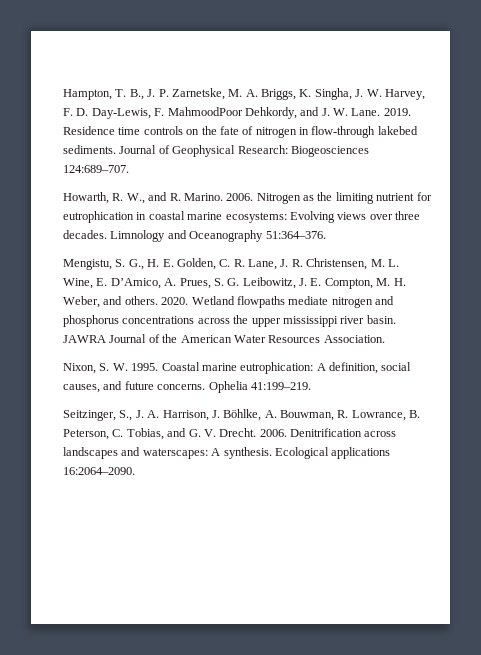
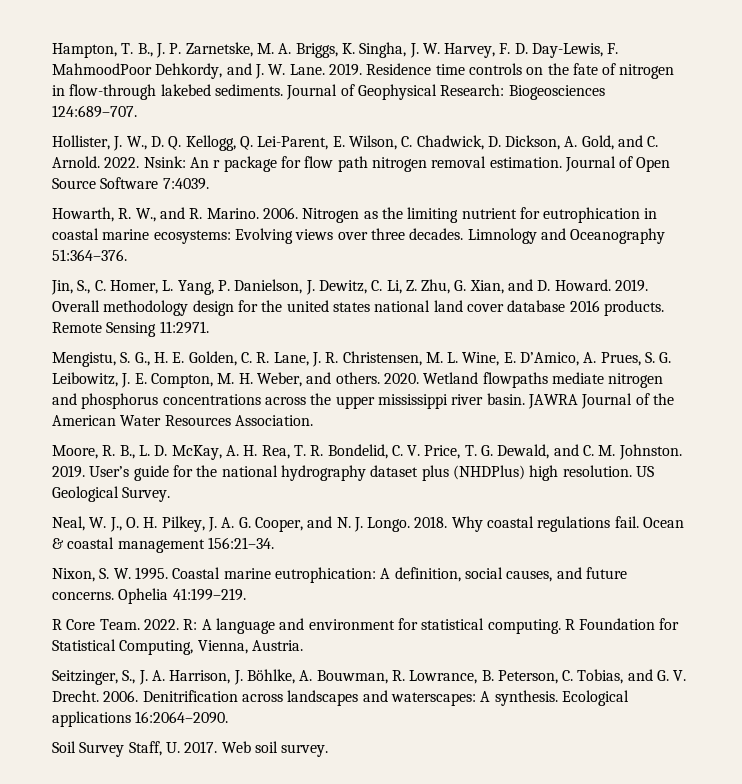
(129, 169) none -> [52,135,659,151] [52,156,671,172] [52,177,209,190] // Hollister, J. W., D. Q. Kellogg, Q. Lei-Parent, E. Wilson, C. Chadwick, D. Dickson, A. Gold, and C. Arnold. 2022. Nsink: An r package for flow path nitrogen removal estimation. Journal of Open Source Software 7:4039.
(326, 235) none -> [51,279,649,295] [52,300,664,316] [52,321,209,337] // Jin, S., C. Homer, L. Yang, P. Danielson, J. Dewitz, C. Li, Z. Zhu, G. Xian, and D. Howard. 2019. Overall methodology design for the united states national land cover database 2016 products. Remote Sensing 11:2971.
(385, 339) none -> [52,444,682,460] [52,465,654,481] [52,486,171,502] [52,516,685,532] [52,537,274,553] // Moore, R. B., L. D. McKay, A. H. Rea, T. R. Bondelid, C. V. Price, T. G. Dewald, and C. M. Johnston. 2019. User’s guide for the national hydrography dataset plus (NHDPlus) high resolution. US Geological Survey. // Neal, W. J., O. H. Pilkey, J. A. G. Cooper, and N. J. Longo. 2018. Why coastal regulations fail. Ocean & coastal management 156:21–34.
(311, 386) none -> [52,618,680,634] [52,639,303,655] // R Core Team. 2022. R: A language and environment for statistical computing. R Foundation for Statistical Computing, Vienna, Austria.
(135, 471) none -> [52,741,329,757] // Soil Survey Staff, U. 2017. Web soil survey.

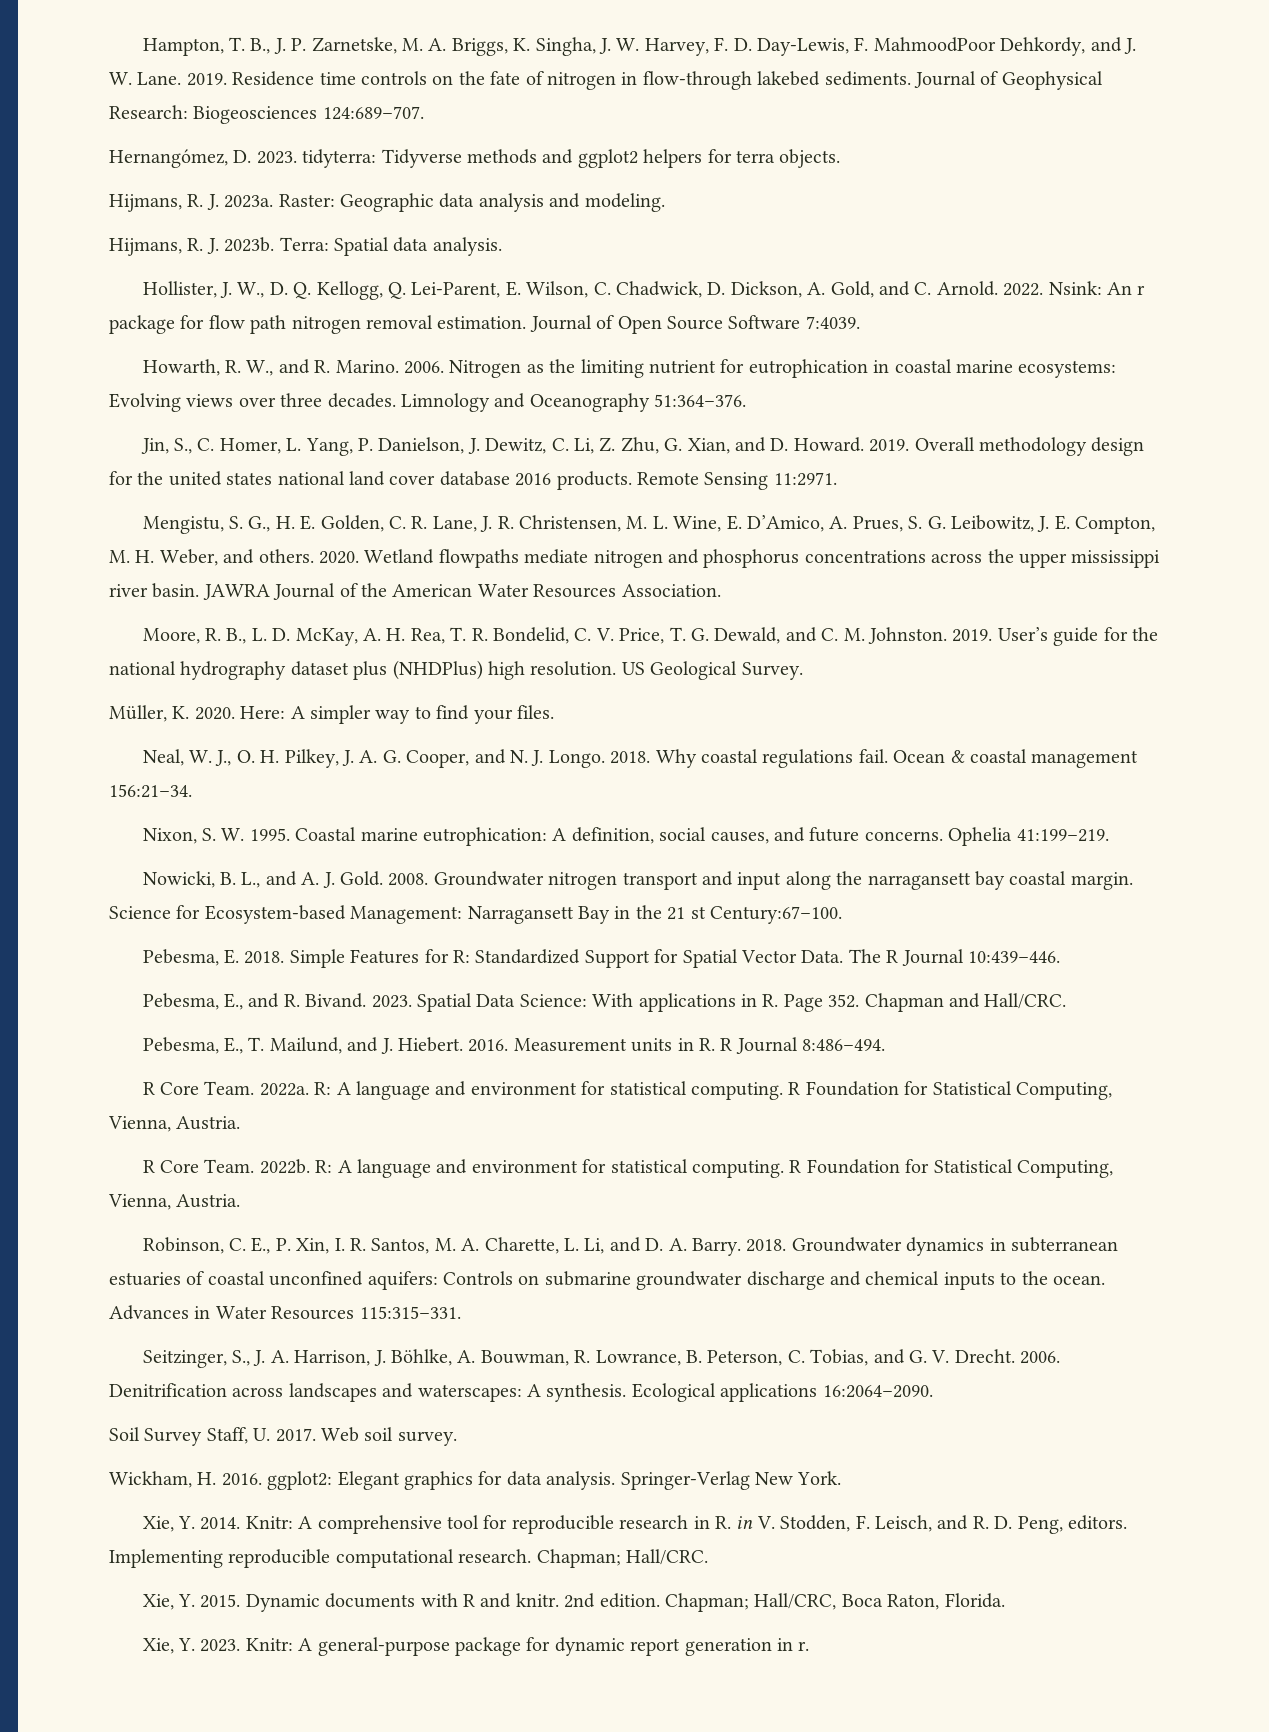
(137, 111) none -> [109,149,841,168] [109,193,665,212] [109,237,502,256] // Hernangómez, D. 2023. tidyterra: Tidyverse methods and ggplot2 helpers for terra objects. // Hijmans, R. J. 2023a. Raster: Geographic data analysis and modeling. // Hijmans, R. J. 2023b. Terra: Spatial data analysis.
(171, 494) none -> [109,705,554,724] // Müller, K. 2020. Here: A simpler way to find your files.
[52,619,179,630] // R Core Team. 2022. -> [142,871,1133,890] [109,905,842,924] [142,949,1060,968] [142,993,1067,1012] [142,1037,886,1054] [142,1081,309,1096] // Nowicki, B. L., and A. J. Gold. 2008. Groundwater nitrogen transport and input along the narragansett bay coastal margin. Science for Ecosystem-based Management: Narragansett Bay in the 21 st Century:67–100. // Pebesma, E. 2018. Simple Features for R: Standardized Support for Spatial Vector Data. The R Journal 10:439–446. // Pebesma, E., and R. Bivand. 2023. Spatial Data Science: With applications in R. Page 352. Chapman and Hall/CRC. // Pebesma, E., T. Mailund, and J. Hiebert. 2016. Measurement units in R. R Journal 8:486–494. // R Core Team. 2022a.
(303, 645) none -> [142,1159,1113,1178] [108,1194,241,1210] [142,1237,1118,1256] [109,1271,1105,1290] [109,1305,461,1320] // R Core Team. 2022b. R: A language and environment for statistical computing. R Foundation for Statistical Computing, Vienna, Austria. // Robinson, C. E., P. Xin, I. R. Santos, M. A. Charette, L. Li, and D. A. Barry. 2018. Groundwater dynamics in subterranean estuaries of coastal unconfined aquifers: Controls on submarine groundwater discharge and chemical inputs to the ocean. Advances in Water Resources 115:315–331.
(329, 750) none -> [109,1471,842,1490] [142,1515,1127,1534] [109,1549,708,1568] [142,1593,1005,1612] [142,1637,810,1656] // Wickham, H. 2016. ggplot2: Elegant graphics for data analysis. Springer-Verlag New York. // Xie, Y. 2014. Knitr: A comprehensive tool for reproducible research in R. in V. Stodden, F. Leisch, and R. D. Peng, editors. Implementing reproducible computational research. Chapman; Hall/CRC. // Xie, Y. 2015. Dynamic documents with R and knitr. 2nd edition. Chapman; Hall/CRC, Boca Raton, Florida. // Xie, Y. 2023. Knitr: A general-purpose package for dynamic report generation in r.

